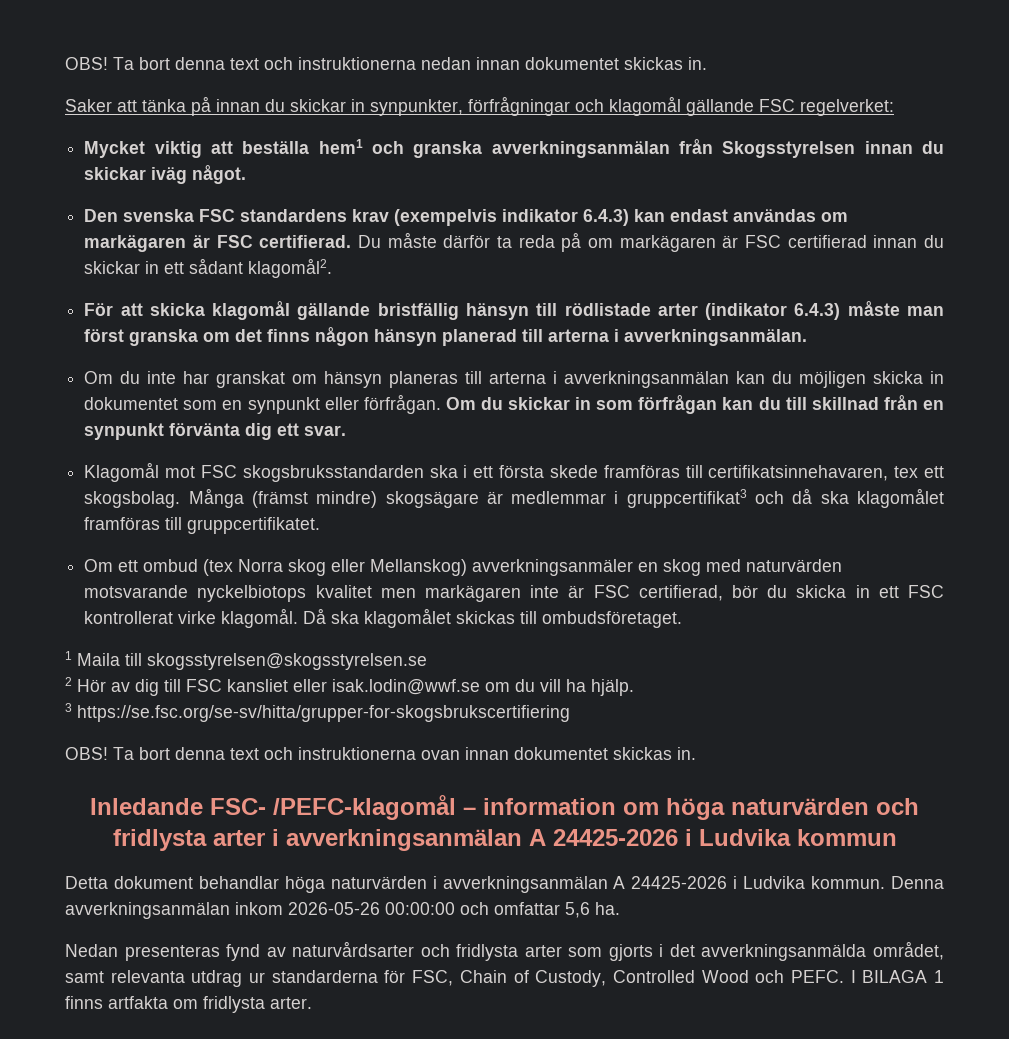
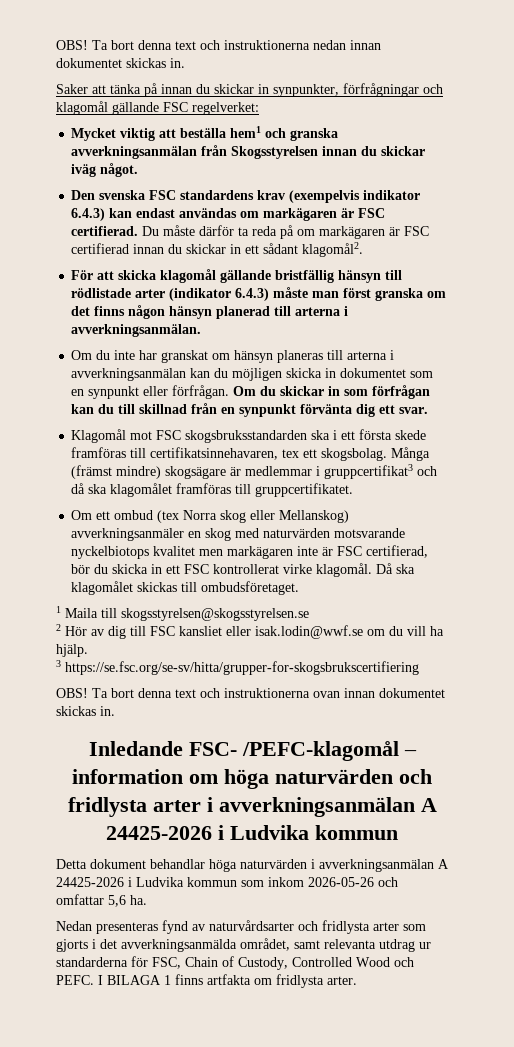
[811,876,944,889] [65,902,230,919] kommun. Denna avverkningsanmälan -> [187,877,264,887] kommun som
[385,902,455,915] 00:00:00 -> (374, 882) none

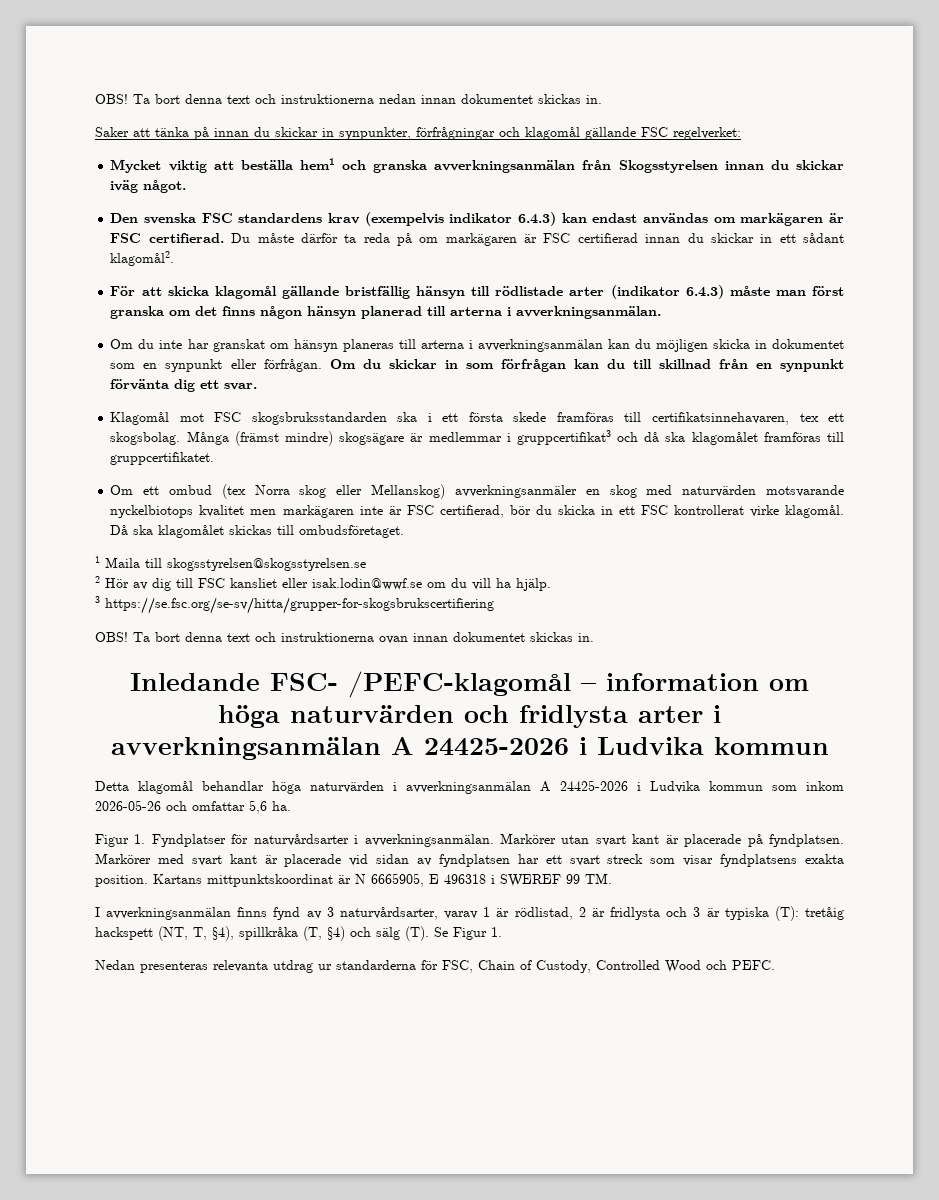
[90,859,146,869] dokument -> [138,781,193,794] klagomål
[56,920,426,934] [56,938,320,952] Nedan presenteras fynd av naturvårdsarter och fridlysta arter som gjorts i det avverkningsanmälda området, samt -> [95,833,845,847] [95,853,844,867] [95,873,612,887] [95,906,844,921] [95,926,502,941] [95,960,208,973] Figur 1. Fyndplatser för naturvårdsarter i avverkningsanmälan. Markörer utan svart kant är placerade på fyndplatsen. Markörer med svart kant är placerade vid sidan av fyndplatsen har ett svart streck som visar fyndplatsens exakta position. Kartans mittpunktskoordinat är N 6665905, E 496318 i SWEREF 99 TM. // I avverkningsanmälan finns fynd av 3 naturvårdsarter, varav 1 är rödlistad, 2 är fridlysta och 3 är typiska (T): tretåig hackspett (NT, T, §4), spillkråka (T, §4) och sälg (T). Se Figur 1. // Nedan presenteras
[98,974,357,988] I BILAGA 1 finns artfakta om fridlysta arter. -> (775, 965) none

